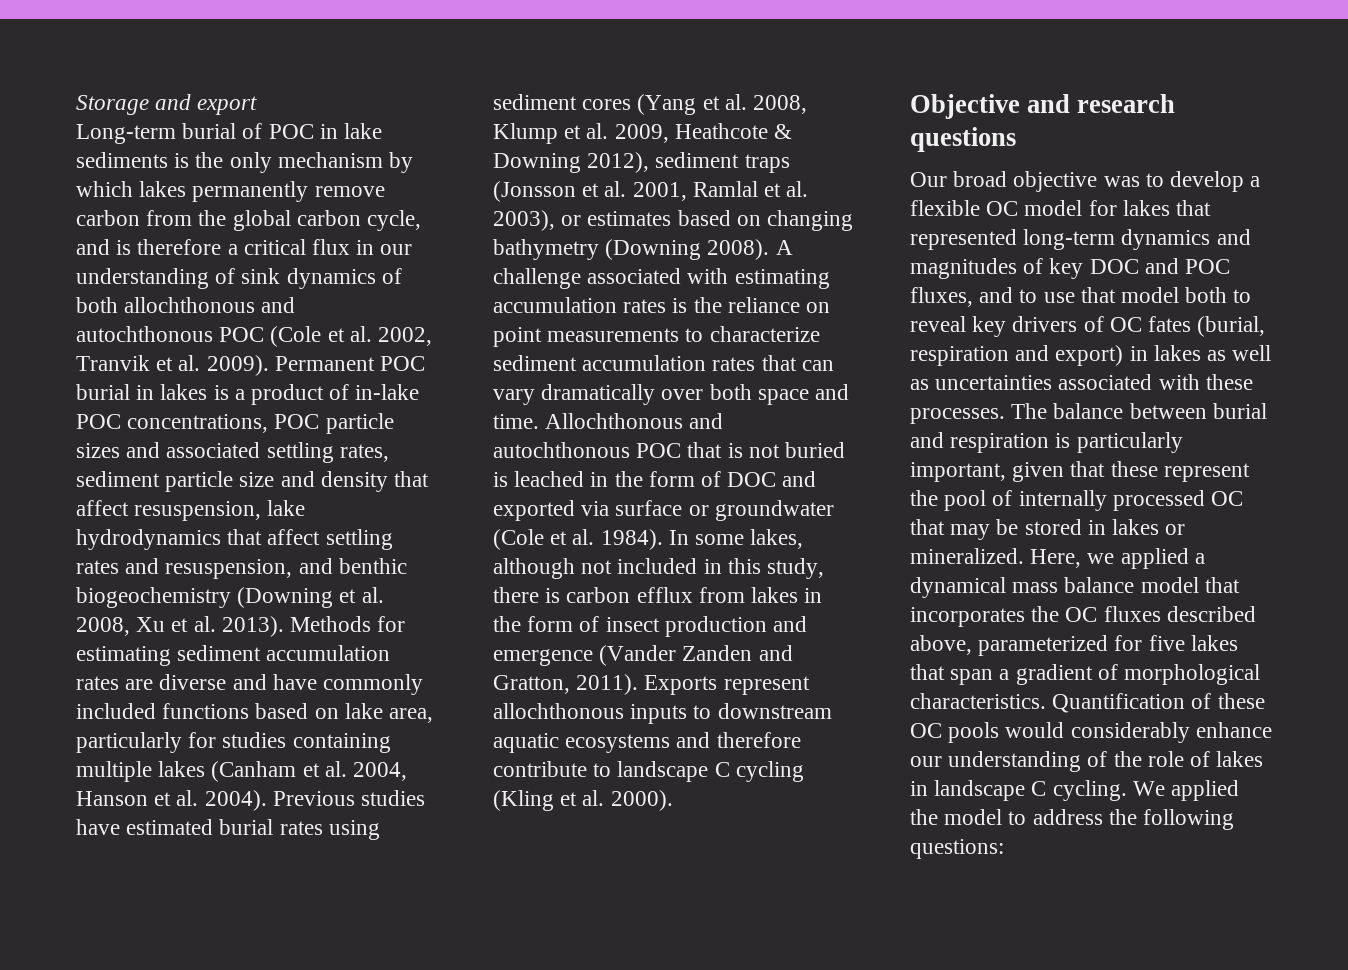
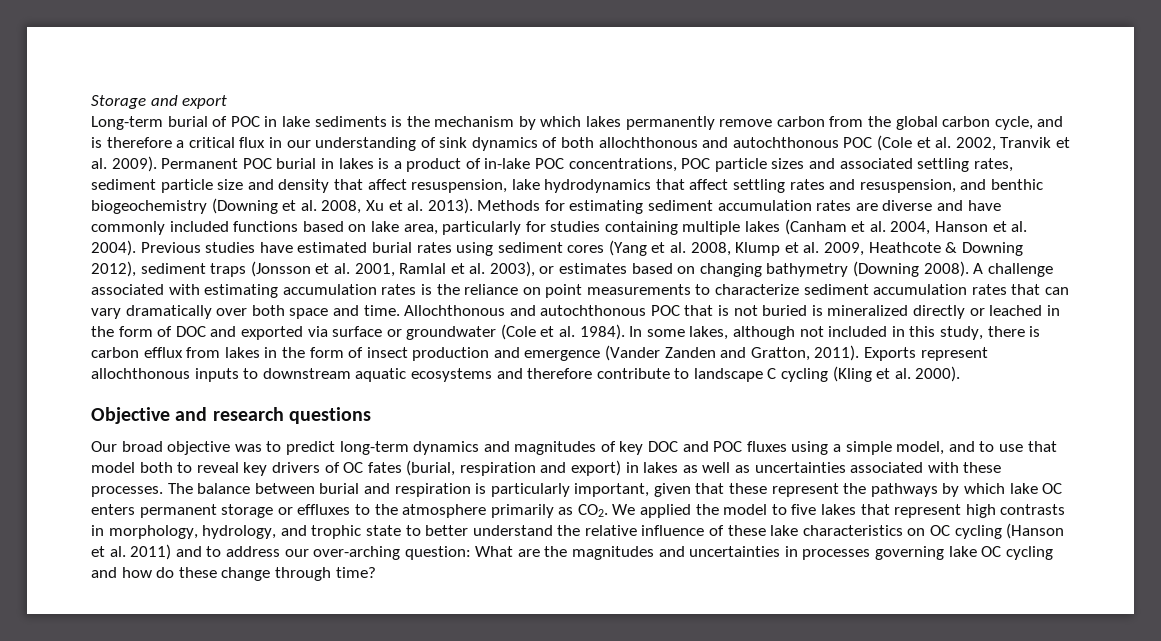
[229,152,272,173] only -> (430, 121) none
(508, 479) none -> [827,305,985,319] mineralized directly or
[1170,171,1261,192] [910,200,1212,216] [910,229,1017,250] develop a flexible OC model for lakes that represented -> [285,441,335,455] predict
[910,287,973,307] fluxes, -> [746,441,945,455] fluxes using a simple model,
[944,490,1244,511] [910,519,1186,540] [910,548,1205,569] [910,577,1240,598] [910,606,1256,627] [910,635,1238,656] [910,664,1261,685] [910,693,1265,713] [910,722,1272,743] [910,751,1264,772] [910,780,1127,801] pool of internally processed OC that may be stored in lakes or mineralized. Here, we applied a dynamical mass balance model that incorporates the OC fluxes described above, parameterized for five lakes that span a gradient of morphological characteristics. Quantification of these OC pools would considerably enhance our understanding of the role of lakes in landscape C cycling. -> [870,483,1063,497] [91,504,608,518] pathways by which lake OC enters permanent storage or effluxes to the atmosphere primarily as CO2.
[1032,809,1235,830] [910,839,1004,859] address the following questions: -> [791,504,1066,518] [91,523,1065,539] [91,544,1053,560] [91,567,376,581] five lakes that represent high contrasts in morphology, hydrology, and trophic state to better understand the relative influence of these lake characteristics on OC cycling (Hanson et al. 2011) and to address our over-arching question: What are the magnitudes and uncertainties in processes governing lake OC cycling and how do these change through time?

